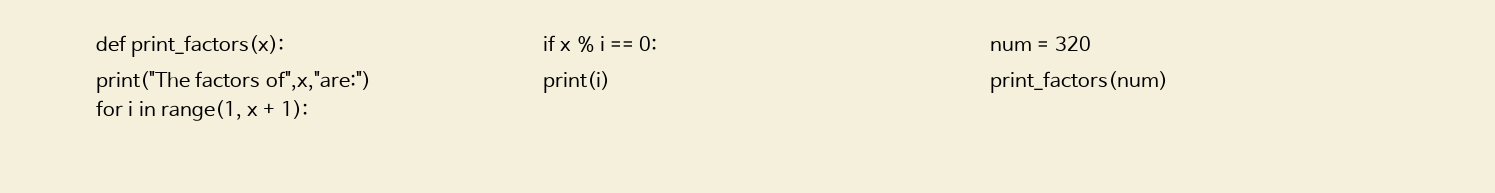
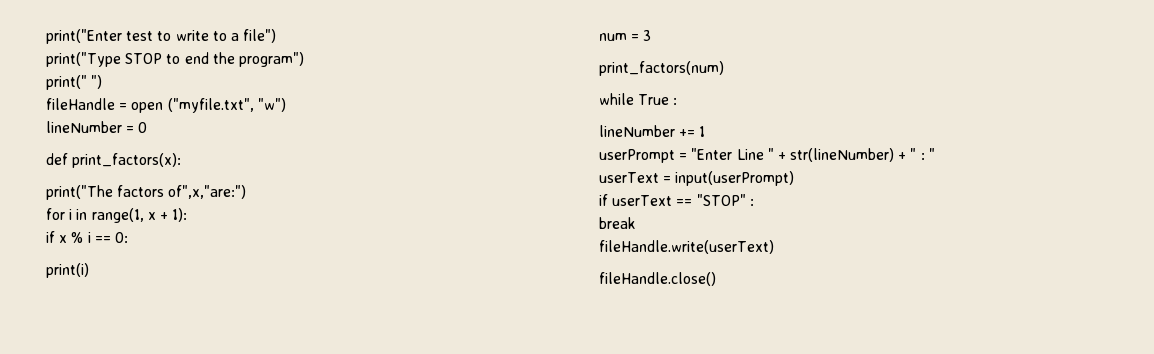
(96, 43) none -> [46,29,277,44] [46,52,304,67] [46,75,103,90] [46,98,286,113] [46,121,148,133] print("Enter test to write to a file") // print("Type STOP to end the program") // print(" ") // fileHandle = open ("myfile.txt", "w") // lineNumber = 0 //
[1054,36,1091,51] 320 -> [643,30,652,41] 3
(1168, 82) none -> [599,93,678,105] [599,125,706,137] [599,148,935,163] [599,171,795,186] [599,194,754,206] [599,217,636,229] [599,240,774,254] [599,272,716,286] // while True : // lineNumber += 1 // userPrompt = "Enter Line " + str(lineNumber) + " : " // userText = input(userPrompt) // if userText == "STOP" : // break // fileHandle.write(userText) // fileHandle.close()

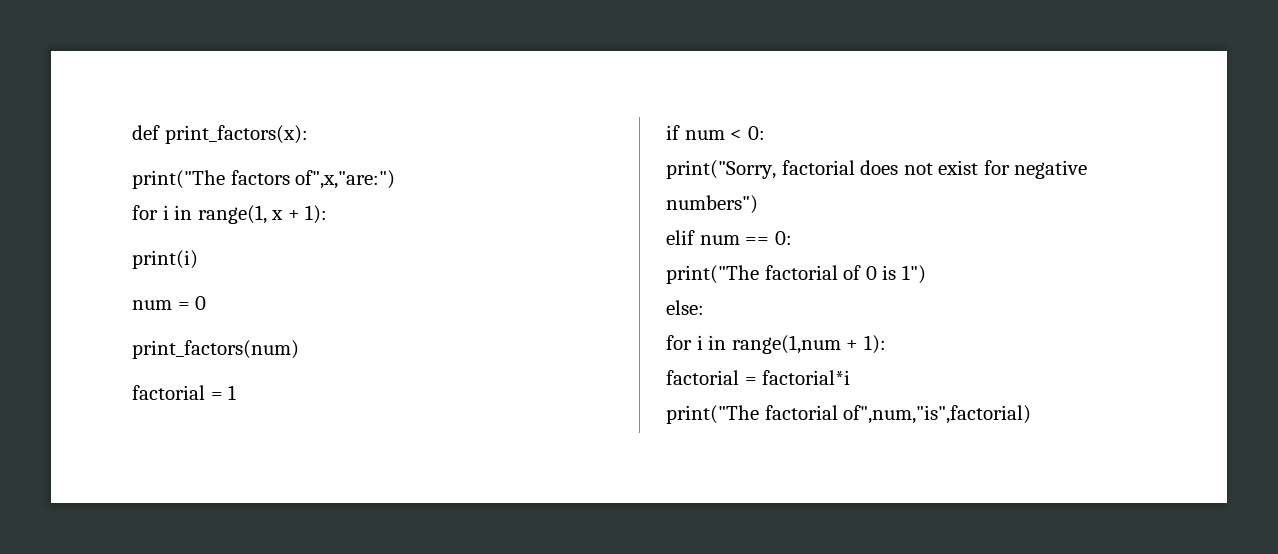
[46,29,277,44] [46,52,304,67] [46,75,103,90] [46,98,286,113] [46,121,148,133] print("Enter test to write to a file") // print("Type STOP to end the program") // print(" ") // fileHandle = open ("myfile.txt", "w") // lineNumber = 0 // -> (132, 132) none
[46,231,128,243] // if x % i == 0: -> (328, 214) none
[643,30,652,41] 3 -> [195,296,207,310] 0
[599,93,678,105] [599,125,706,137] [599,148,935,163] [599,171,795,186] [599,194,754,206] [599,217,636,229] [599,240,774,254] [599,272,716,286] while True : // lineNumber += 1 // userPrompt = "Enter Line " + str(lineNumber) + " : " // userText = input(userPrompt) // if userText == "STOP" : // break // fileHandle.write(userText) // fileHandle.close() -> [132,385,237,400] [666,125,765,140] [666,160,1088,179] [666,195,758,214] [666,230,792,245] [666,265,926,284] [666,300,704,315] [666,335,886,354] [666,370,851,385] [666,405,1032,424] factorial = 1 // if num < 0: // print("Sorry, factorial does not exist for negative numbers") // elif num == 0: // print("The factorial of 0 is 1") // else: // for i in range(1,num + 1): // factorial = factorial*i // print("The factorial of",num,"is",factorial)

